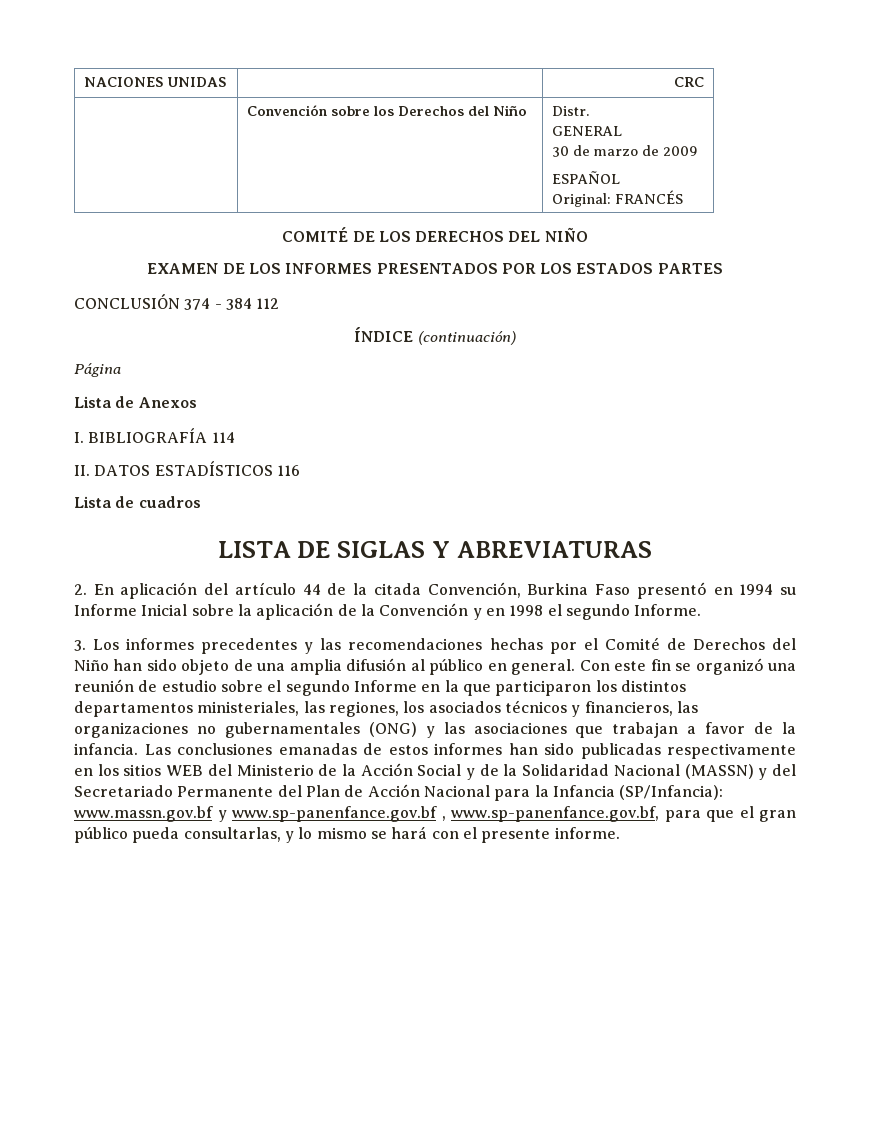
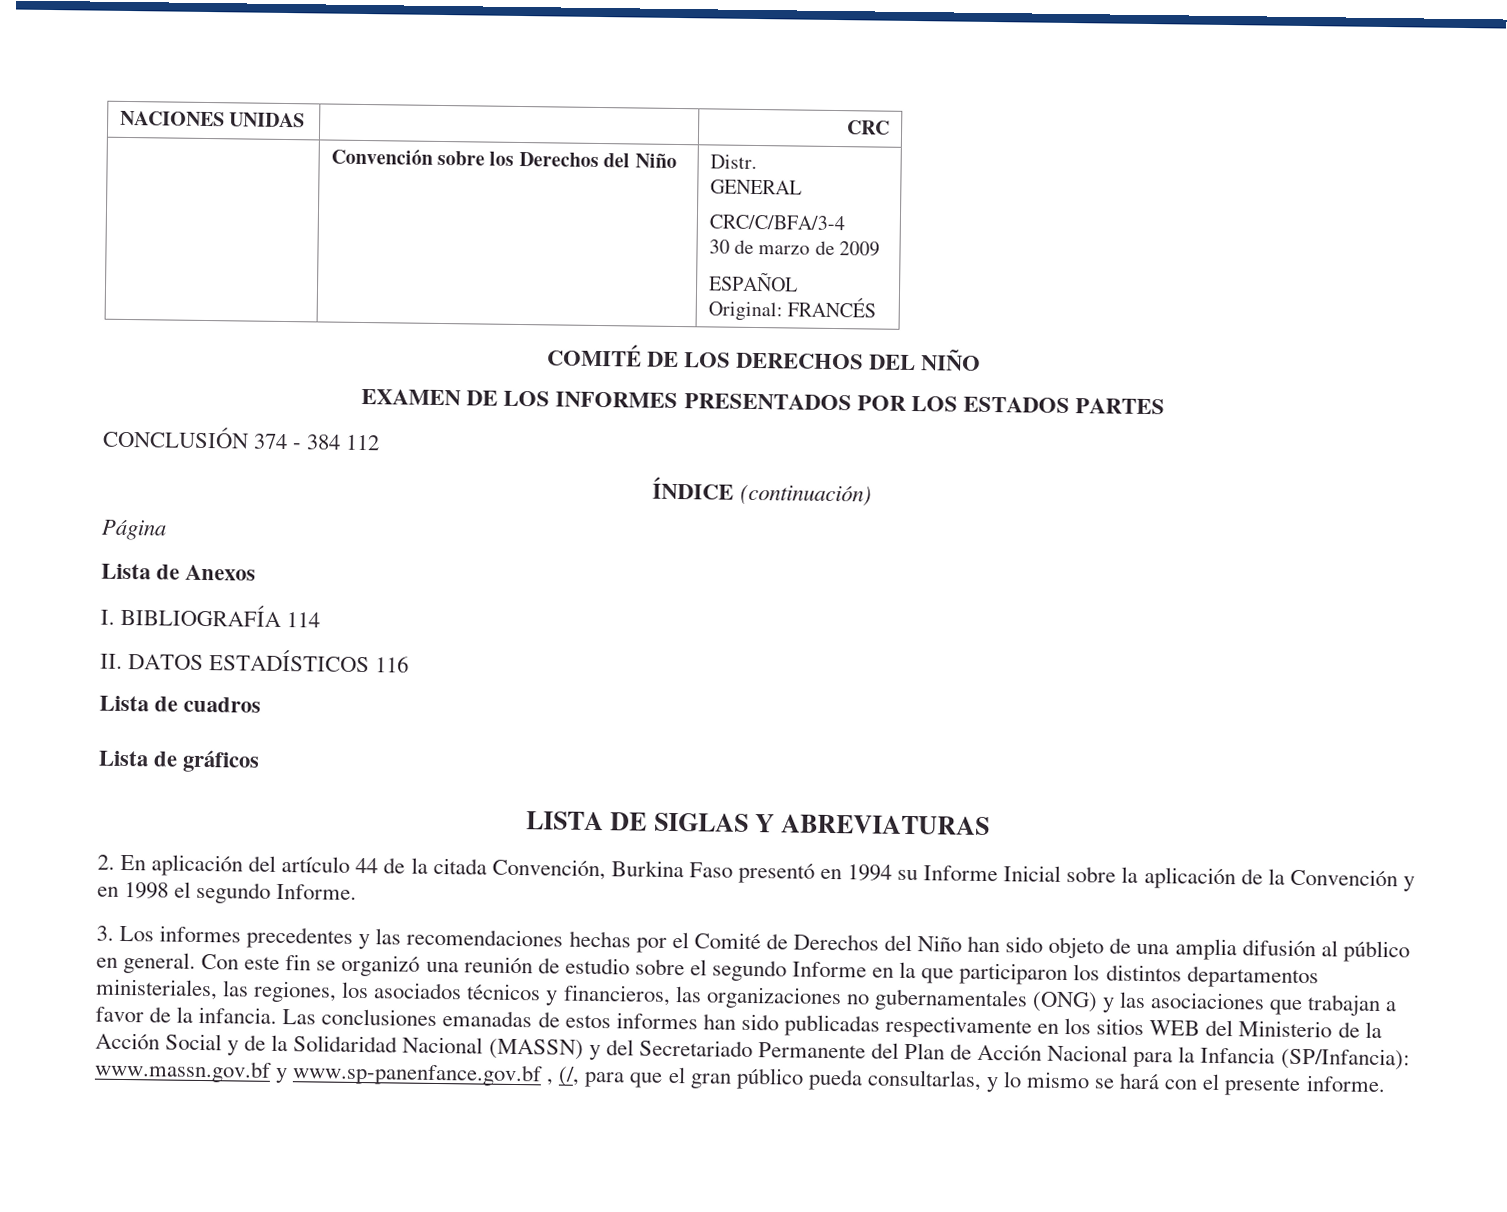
(622, 131) none -> [708,214,845,231] // CRC/C/BFA/3-4
(201, 502) none -> [98,749,261,773] // Lista de gráficos
[451,806,659,822] www.sp-panenfance.gov.bf, -> [558,1066,581,1087] (/,

